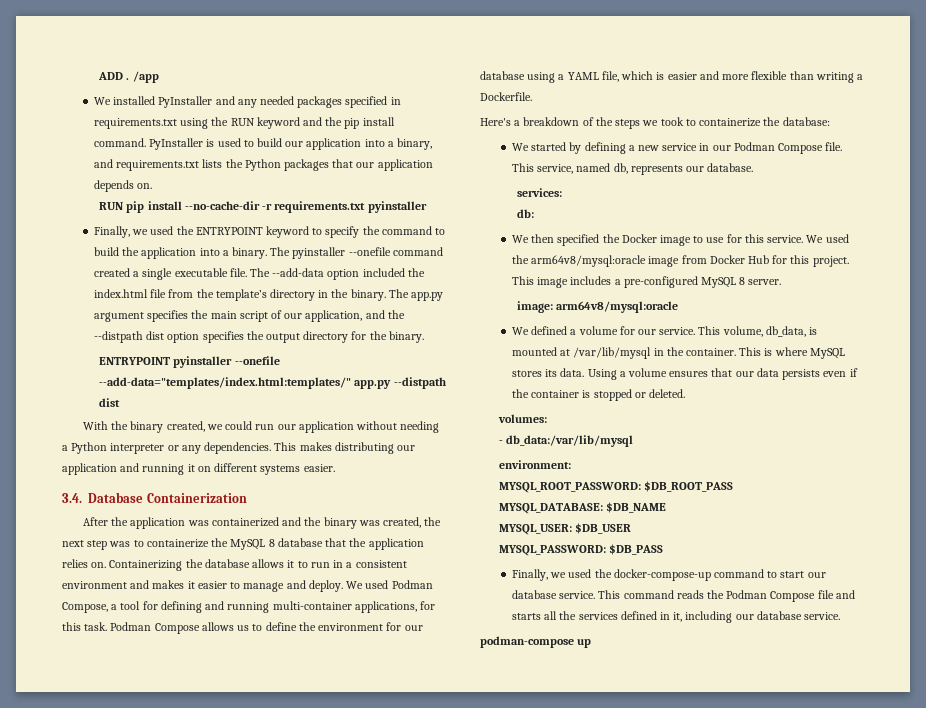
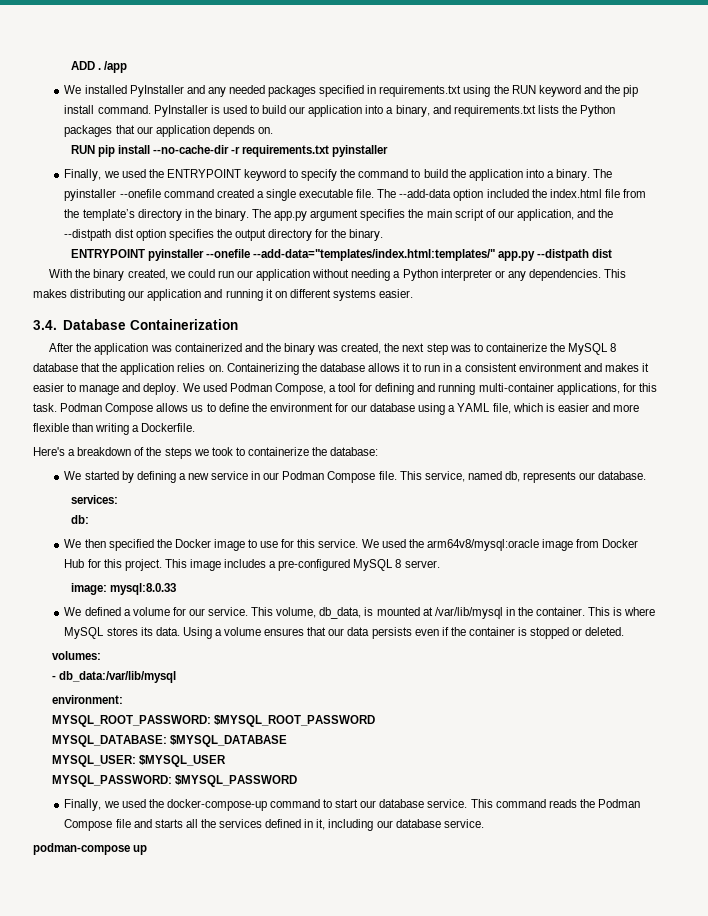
[556,301,679,313] arm64v8/mysql:oracle -> [109,583,176,595] mysql:8.0.33
[643,481,733,492] $DB_ROOT_PASS -> [213,715,375,727] $MYSQL_ROOT_PASSWORD
[605,502,666,513] $DB_NAME -> [169,735,287,747] $MYSQL_DATABASE
[574,523,631,534] $DB_USER -> [138,755,226,767] $MYSQL_USER
[608,544,663,555] $DB_PASS -> [174,775,297,787] $MYSQL_PASSWORD

